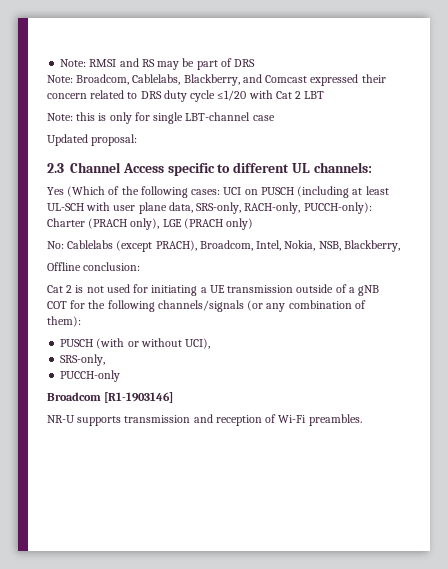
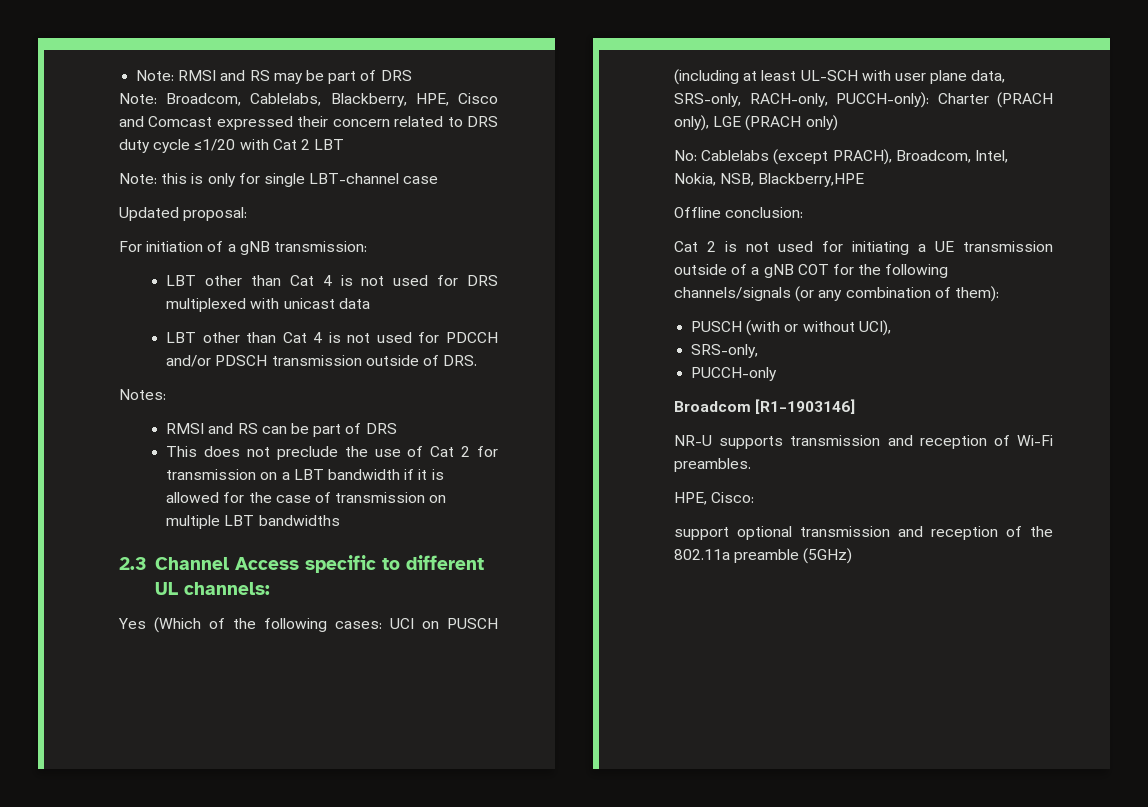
(240, 80) none -> [415,93,498,106] HPE, Cisco
(138, 140) none -> [119,241,367,255] [166,275,499,286] [166,298,370,312] [166,332,498,343] [166,355,478,367] [119,389,166,400] [166,423,397,437] [166,446,498,460] [166,469,444,480] [166,492,447,503] [166,515,340,529] // For initiation of a gNB transmission: // LBT other than Cat 4 is not used for DRS multiplexed with unicast data // LBT other than Cat 4 is not used for PDCCH and/or PDSCH transmission outside of DRS. // Notes: // RMSI and RS can be part of DRS // This does not preclude the use of Cat 2 for transmission on a LBT bandwidth if it is allowed for the case of transmission on multiple LBT bandwidths
[343,240,400,252] Blackberry, -> [758,173,865,187] Blackberry,HPE
(362, 420) none -> [674,492,755,505] [674,526,1053,540] [674,548,853,564] // HPE, Cisco: // support optional transmission and reception of the 802.11a preamble (5GHz)

